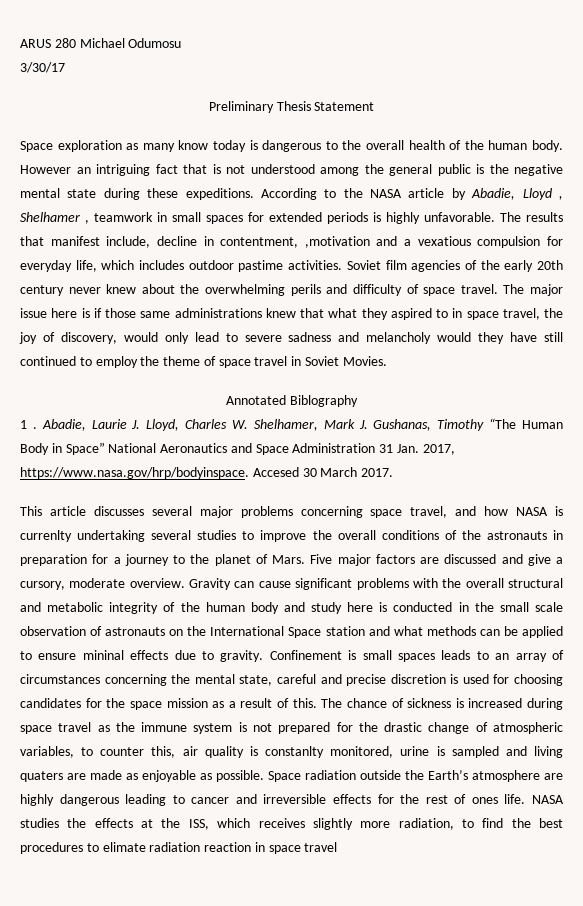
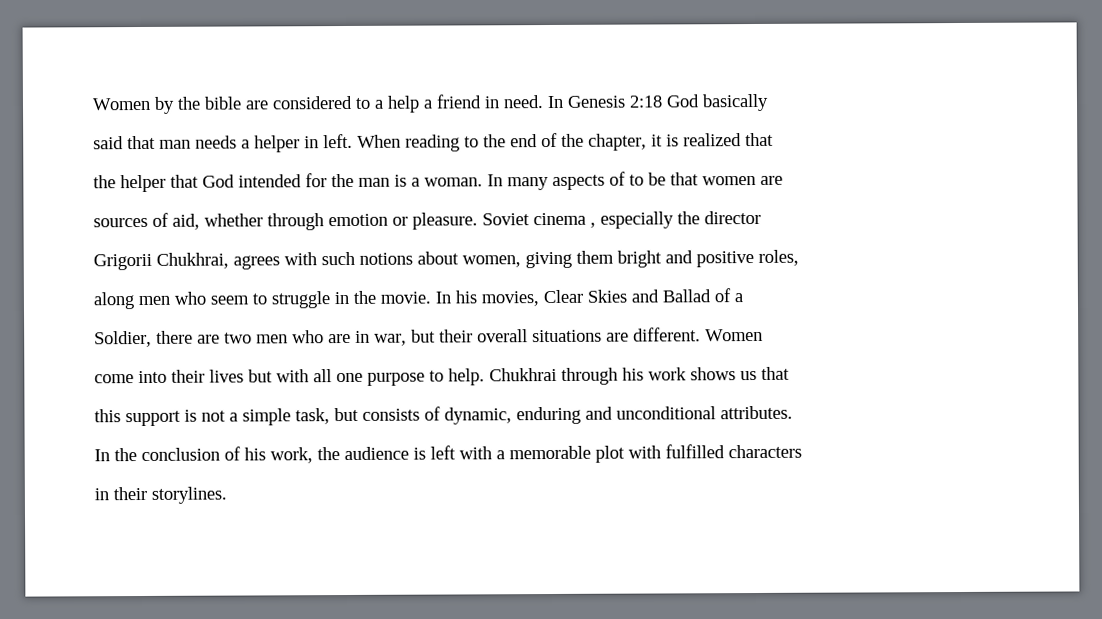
[20,38,182,48] [20,62,65,73] [208,101,375,113] [20,140,564,152] [20,164,563,176] [20,188,563,200] [20,212,563,224] [20,236,563,248] [20,260,563,272] [20,284,564,296] [20,308,563,320] [19,332,564,344] [20,356,387,368] [226,395,358,407] [20,418,563,431] [20,442,455,455] [20,467,394,479] [20,506,564,518] [20,530,563,542] [20,554,563,566] [20,578,563,590] [20,602,563,614] [20,626,564,638] [20,650,564,662] [20,674,563,686] [20,698,563,710] [20,722,563,734] [20,746,563,758] [20,770,563,782] [20,794,564,806] [20,818,563,830] [20,842,338,854] ARUS 280 Michael Odumosu // 3/30/17 // Preliminary Thesis Statement // Space exploration as many know today is dangerous to the overall health of the human body. However an intriguing fact that is not understood among the general public is the negative mental state during these expeditions. According to the NASA article by Abadie, Lloyd , Shelhamer , teamwork in small spaces for extended periods is highly unfavorable. The results that manifest include, decline in contentment, ,motivation and a vexatious compulsion for everyday life, which includes outdoor pastime activities. Soviet film agencies of the early 20th century never knew about the overwhelming perils and difficulty of space travel. The major issue here is if those same administrations knew that what they aspired to in space travel, the joy of discovery, would only lead to severe sadness and melancholy would they have still continued to employ the theme of space travel in Soviet Movies. // Annotated Biblography // 1 . Abadie, Laurie J. Lloyd, Charles W. Shelhamer, Mark J. Gushanas, Timothy “The Human Body in Space” National Aeronautics and Space Administration 31 Jan. 2017, https://www.nasa.gov/hrp/bodyinspace. Accesed 30 March 2017. // This article discusses several major problems concerning space travel, and how NASA is currenlty undertaking several studies to improve the overall conditions of the astronauts in preparation for a journey to the planet of Mars. Five major factors are discussed and give a cursory, moderate overview. Gravity can cause significant problems with the overall structural and metabolic integrity of the human body and study here is conducted in the small scale observation of astronauts on the International Space station and what methods can be applied to ensure mininal effects due to gravity. Confinement is small spaces leads to an array of circumstances concerning the mental state, careful and precise discretion is used for choosing candidates for the space mission as a result of this. The chance of sickness is increased during space travel as the immune system is not prepared for the drastic change of atmospheric variables, to counter this, air quality is constanlty monitored, urine is sampled and living quaters are made as enjoyable as possible. Space radiation outside the Earth’s atmosphere are highly dangerous leading to cancer and irreversible effects for the rest of ones life. NASA studies the effects at the ISS, which receives slightly more radiation, to find the best procedures to elimate radiation reaction in space travel -> [92,93,769,114] [93,132,774,153] [93,171,783,193] [93,210,761,231] [93,249,799,271] [93,288,743,310] [94,327,763,348] [94,366,790,386] [94,405,793,427] [94,444,802,464] [94,486,227,504] Women by the bible are considered to a help a friend in need. In Genesis 2:18 God basically // said that man needs a helper in left. When reading to the end of the chapter, it is realized that // the helper that God intended for the man is a woman. In many aspects of to be that women are // sources of aid, whether through emotion or pleasure. Soviet cinema , especially the director // Grigorii Chukhrai, agrees with such notions about women, giving them bright and positive roles, // along men who seem to struggle in the movie. In his movies, Clear Skies and Ballad of a // Soldier, there are two men who are in war, but their overall situations are different. Women // come into their lives but with all one purpose to help. Chukhrai through his work shows us that // this support is not a simple task, but consists of dynamic, enduring and unconditional attributes. // In the conclusion of his work, the audience is left with a memorable plot with fulfilled characters // in their storylines.

